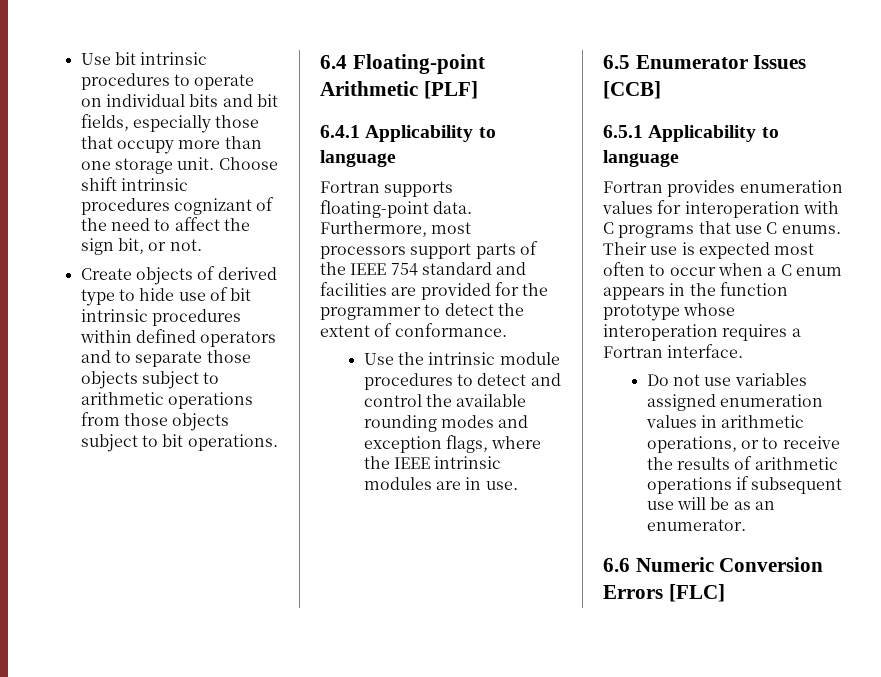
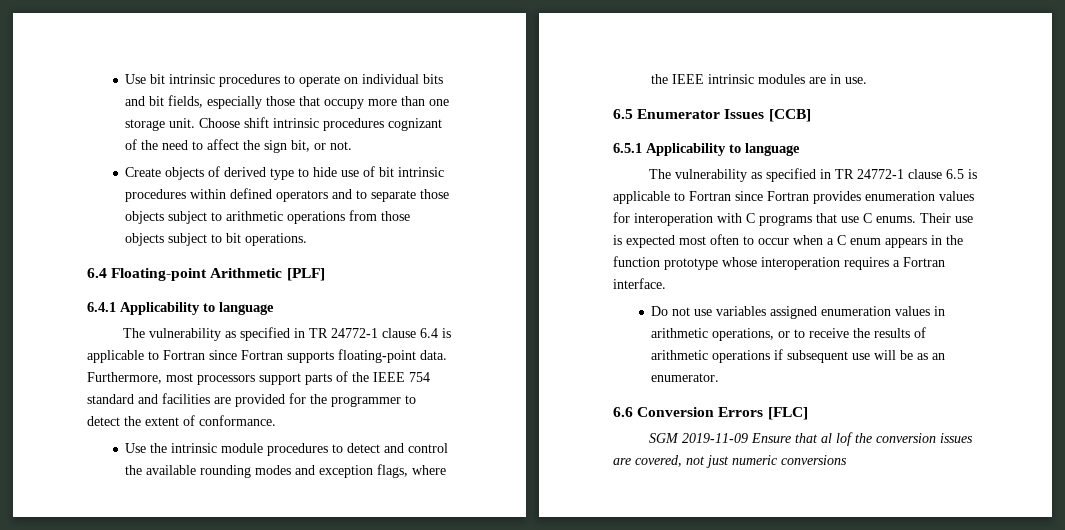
(396, 158) none -> [123,327,452,341] [87,350,237,363] The vulnerability as specified in TR 24772-1 clause 6.4 is applicable to Fortran since
(679, 158) none -> [649,168,978,182] [613,191,763,204] The vulnerability as specified in TR 24772-1 clause 6.5 is applicable to Fortran since
[635,557,714,572] Numeric -> (633, 412) none
(725, 593) none -> [649,432,974,446] [613,455,847,468] // SGM 2019-11-09 Ensure that al lof the conversion issues are covered, not just numeric conversions

